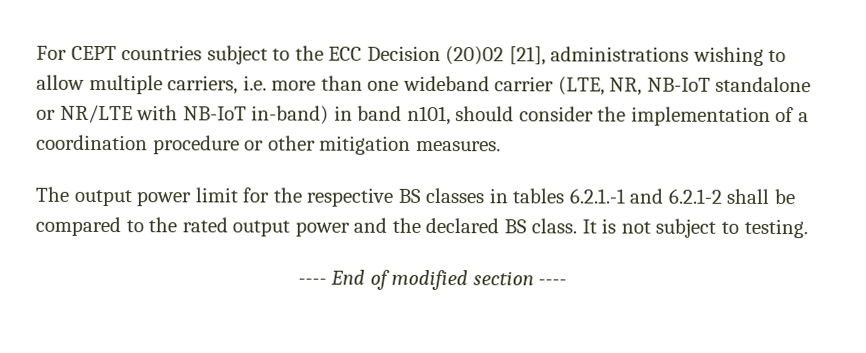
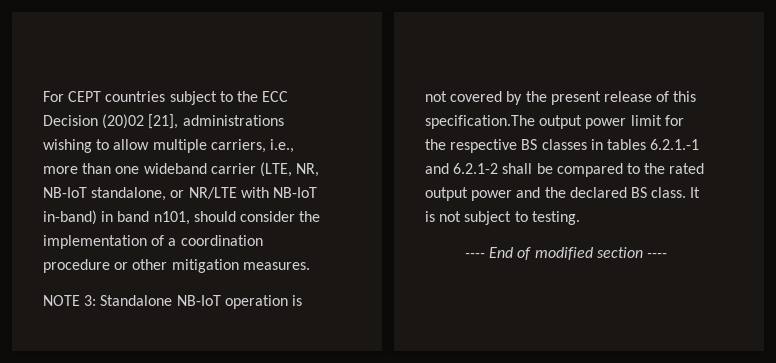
[242,75,267,91] i.e. -> [269,139,294,153] i.e.,
[715,76,812,93] standalone -> [91,187,167,201] standalone,
[35,186,69,202] The -> [43,295,302,309] [425,91,697,105] [425,115,535,129] NOTE 3: Standalone NB-IoT operation is not covered by the present release of this specification.The

